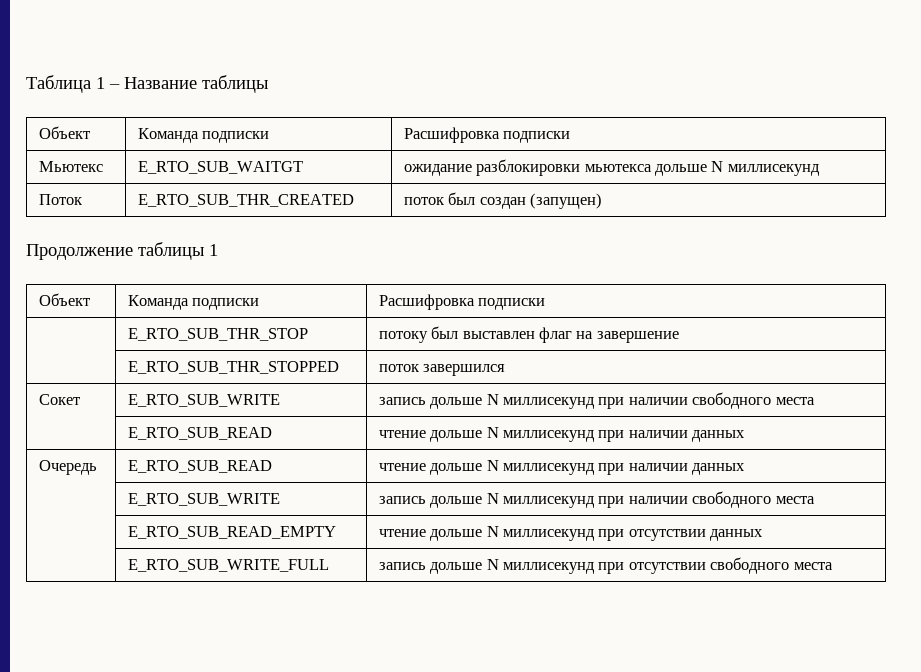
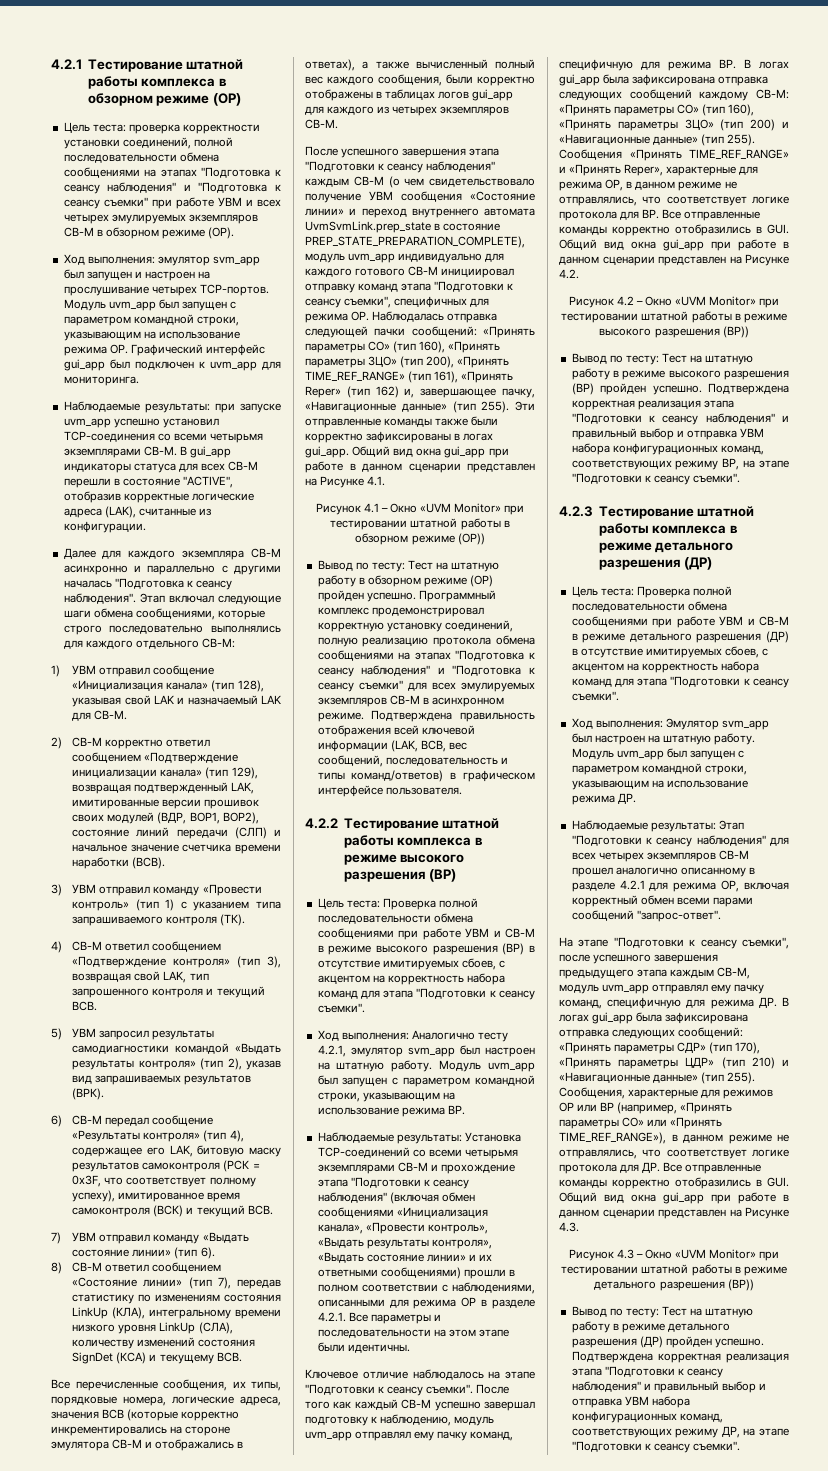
[26,75,268,93] [38,126,90,139] [137,128,270,143] [403,127,571,143] [38,161,103,172] [137,161,303,174] [403,159,820,176] [38,194,83,205] [137,194,354,207] [403,192,603,209] [26,242,218,260] [38,293,90,306] [127,295,260,310] [378,294,546,310] [127,328,308,341] [378,326,679,343] [127,361,339,374] [378,364,506,376] [38,394,80,405] [127,394,280,407] [378,392,815,409] [127,427,272,440] [378,427,746,442] [38,460,97,475] [127,460,272,473] [378,460,746,475] [127,493,280,506] [378,491,815,508] [127,526,336,539] [378,526,764,541] [127,559,329,572] [378,557,833,574] Таблица 1 – Название таблицы // Объект | Команда подписки | Расшифровка подписки // Мьютекс | E_RTO_SUB_WAITGT | ожидание разблокировки мьютекса дольше N миллисекунд // Поток | E_RTO_SUB_THR_CREATED | поток был создан (запущен) // Продолжение таблицы 1 // Объект | Команда подписки | Расшифровка подписки // | E_RTO_SUB_THR_STOP | потоку был выставлен флаг на завершение // | E_RTO_SUB_THR_STOPPED | поток завершился // Сокет | E_RTO_SUB_WRITE | запись дольше N миллисекунд при наличии свободного места // | E_RTO_SUB_READ | чтение дольше N миллисекунд при наличии данных // Очередь | E_RTO_SUB_READ | чтение дольше N миллисекунд при наличии данных // | E_RTO_SUB_WRITE | запись дольше N миллисекунд при наличии свободного места // | E_RTO_SUB_READ_EMPTY | чтение дольше N миллисекунд при отсутствии данных // | E_RTO_SUB_WRITE_FULL | запись дольше N миллисекунд при отсутствии свободного места -> [51,59,244,72] [87,76,228,89] [87,93,242,106] [63,122,260,134] [63,137,233,149] [63,152,219,163] [63,167,281,178] [63,182,281,194] [63,197,281,209] [63,214,258,224] [63,227,235,239] [63,254,260,266] [63,269,211,281] [63,284,269,296] [63,299,237,311] [63,314,239,326] [63,331,240,341] [63,344,265,356] [63,359,281,371] [63,376,139,386] [63,401,281,413] [63,418,219,428] [63,431,263,443] [63,446,231,458] [63,461,259,473] [63,476,233,488] [63,491,254,503] [63,506,211,518] [63,521,146,533] [63,548,281,560] [63,565,281,575] [63,578,232,590] [63,593,281,605] [63,608,265,620] [63,625,281,635] [63,638,235,649] [51,665,215,677] [72,680,264,692] [72,695,281,707] [72,710,128,721] [51,737,211,749] [72,752,239,764] [72,767,258,779] [72,782,255,794] [72,799,260,809] [72,812,259,824] [72,827,281,839] [72,844,281,854] [72,857,166,869] [51,884,262,896] [72,899,281,911] [72,914,246,926] [51,941,222,953] [72,956,281,968] [72,971,209,983] [72,986,265,998] [72,1001,98,1011] [51,1028,215,1040] [72,1043,281,1054] [72,1058,281,1070] [72,1075,252,1085] [72,1088,105,1100] [51,1115,214,1127] [72,1130,244,1142] [72,1145,281,1157] [72,1160,260,1172] [72,1175,256,1187] [72,1190,241,1202] [72,1205,273,1217] [51,1232,249,1244] [72,1247,215,1259] [51,1262,222,1274] [72,1277,281,1289] [72,1294,281,1304] [72,1307,281,1319] [72,1322,233,1334] [72,1337,256,1349] [72,1352,242,1364] [51,1379,281,1391] [51,1396,281,1406] [51,1409,240,1421] [51,1426,231,1436] [51,1439,244,1451] [305,59,535,71] [305,74,535,86] [305,89,514,101] [305,106,510,116] [305,119,338,129] [305,146,500,158] [305,161,496,173] [305,176,535,188] [305,191,535,203] [305,208,535,218] [305,221,501,233] [305,236,525,248] [305,253,505,263] [305,266,515,278] [305,281,514,293] [305,296,490,308] [305,311,498,323] [305,326,535,338] [305,341,501,353] [305,356,510,368] [305,371,514,383] [305,386,535,398] [305,401,535,413] [305,416,499,428] [305,431,494,443] [305,446,509,458] [305,461,535,473] [305,476,386,488] [315,503,525,515] [330,518,510,530] [355,533,485,545] [317,560,500,572] [317,575,494,587] [317,590,496,602] [317,607,484,617] [317,620,513,632] [317,635,535,647] [317,650,535,661] [317,665,535,677] [317,680,535,692] [317,695,504,707] [317,710,535,722] [317,725,475,737] [317,740,467,752] [317,755,508,767] [317,770,535,782] [317,785,462,797] [305,818,500,831] [343,835,484,848] [343,854,465,865] [343,869,457,882] [317,898,478,910] [317,913,473,924] [317,928,535,940] [317,943,535,955] [317,958,505,970] [317,973,505,985] [317,988,535,1000] [317,1003,365,1013] [317,1030,508,1042] [317,1045,535,1057] [317,1060,535,1072] [317,1075,535,1087] [317,1092,455,1102] [317,1105,465,1117] [317,1132,521,1144] [317,1147,518,1159] [317,1162,515,1174] [317,1177,469,1189] [317,1192,475,1204] [317,1207,488,1218] [317,1222,488,1234] [317,1237,492,1249] [317,1252,493,1263] [317,1267,515,1279] [317,1282,535,1294] [317,1297,535,1309] [317,1312,441,1324] [317,1329,509,1338] [317,1342,410,1353] [305,1369,535,1380] [305,1384,510,1396] [305,1399,535,1411] [305,1414,495,1426] [305,1431,514,1441] [559,59,789,71] [559,74,769,86] [559,89,789,101] [559,104,755,116] [559,119,789,131] [559,134,756,146] [559,149,789,161] [559,164,759,176] [559,179,737,191] [559,196,789,206] [559,209,761,221] [559,224,789,236] [559,239,789,251] [559,254,789,266] [559,269,579,279] [568,296,780,308] [561,311,787,323] [599,326,749,338] [571,353,754,365] [571,368,789,380] [571,383,789,395] [571,400,734,410] [571,413,789,425] [571,428,765,440] [571,443,764,455] [571,458,789,470] [571,473,740,485] [559,506,755,519] [598,523,739,536] [598,542,734,553] [598,557,713,570] [571,586,732,598] [571,601,727,612] [571,616,789,628] [571,631,789,643] [571,646,769,658] [571,661,759,673] [571,676,789,688] [571,691,619,701] [571,718,769,730] [571,733,756,745] [571,748,745,760] [571,763,747,775] [571,780,748,790] [571,793,636,805] [571,820,744,832] [571,835,789,847] [571,850,749,862] [571,867,755,877] [571,880,789,892] [571,895,753,907] [571,910,721,922] [559,937,789,949] [559,954,719,964] [559,967,751,979] [559,984,765,994] [559,997,789,1009] [559,1012,749,1024] [559,1027,744,1039] [559,1042,761,1054] [559,1057,789,1069] [559,1072,756,1084] [559,1087,774,1099] [559,1102,733,1114] [559,1117,723,1129] [559,1132,789,1144] [559,1149,789,1159] [559,1162,762,1174] [559,1177,789,1189] [559,1192,789,1204] [559,1207,789,1219] [559,1222,579,1232] [568,1249,780,1261] [561,1264,787,1276] [594,1279,754,1291] [571,1306,754,1318] [571,1321,730,1333] [571,1336,764,1348] [571,1351,789,1363] [571,1366,723,1378] [571,1381,767,1393] [571,1396,690,1408] [571,1411,723,1423] [571,1426,789,1438] [571,1441,740,1453] 4.2.1 Тестирование штатной работы комплекса в обзорном режиме (ОР) // Цель теста: проверка корректности установки соединений, полной последовательности обмена сообщениями на этапах "Подготовка к сеансу наблюдения" и "Подготовка к сеансу съемки" при работе УВМ и всех четырех эмулируемых экземпляров СВ-М в обзорном режиме (ОР). // Ход выполнения: эмулятор svm_app был запущен и настроен на прослушивание четырех TCP-портов. Модуль uvm_app был запущен с параметром командной строки, указывающим на использование режима ОР. Графический интерфейс gui_app был подключен к uvm_app для мониторинга. // Наблюдаемые результаты: при запуске uvm_app успешно установил TCP-соединения со всеми четырьмя экземплярами СВ-М. В gui_app индикаторы статуса для всех СВ-М перешли в состояние "ACTIVE", отобразив корректные логические адреса (LAK), считанные из конфигурации. // Далее для каждого экземпляра СВ-М асинхронно и параллельно с другими началась "Подготовка к сеансу наблюдения". Этап включал следующие шаги обмена сообщениями, которые строго последовательно выполнялись для каждого отдельного СВ-М: // 1) УВМ отправил сообщение «Инициализация канала» (тип 128), указывая свой LAK и назначаемый LAK для СВ-М. // 2) СВ-М корректно ответил сообщением «Подтверждение инициализации канала» (тип 129), возвращая подтвержденный LAK, имитированные версии прошивок своих модулей (ВДР, ВОР1, ВОР2), состояние линий передачи (СЛП) и начальное значение счетчика времени наработки (ВСВ). // 3) УВМ отправил команду «Провести контроль» (тип 1) с указанием типа запрашиваемого контроля (ТК). // 4) СВ-М ответил сообщением «Подтверждение контроля» (тип 3), возвращая свой LAK, тип запрошенного контроля и текущий ВСВ. // 5) УВМ запросил результаты самодиагностики командой «Выдать результаты контроля» (тип 2), указав вид запрашиваемых результатов (ВРК). // 6) СВ-М передал сообщение «Результаты контроля» (тип 4), содержащее его LAK, битовую маску результатов самоконтроля (РСК = 0x3F, что соответствует полному успеху), имитированное время самоконтроля (ВСК) и текущий ВСВ. // 7) УВМ отправил команду «Выдать состояние линии» (тип 6). // 8) СВ-М ответил сообщением «Состояние линии» (тип 7), передав статистику по изменениям состояния LinkUp (КЛА), интегральному времени низкого уровня LinkUp (СЛА), количеству изменений состояния SignDet (КСА) и текущему ВСВ. // Все перечисленные сообщения, их типы, порядковые номера, логические адреса, значения BCB (которые корректно инкрементировались на стороне эмулятора СВ-М и отображались в ответах), а также вычисленный полный вес каждого сообщения, были корректно отображены в таблицах логов gui_app для каждого из четырех экземпляров СВ-М. // После успешного завершения этапа "Подготовки к сеансу наблюдения" каждым СВ-М (о чем свидетельствовало получение УВМ сообщения «Состояние линии» и переход внутреннего автомата UvmSvmLink.prep_state в состояние PREP_STATE_PREPARATION_COMPLETE), модуль uvm_app индивидуально для каждого готового СВ-М инициировал отправку команд этапа "Подготовки к сеансу съемки", специфичных для режима ОР. Наблюдалась отправка следующей пачки сообщений: «Принять параметры СО» (тип 160), «Принять параметры 3ЦО» (тип 200), «Принять TIME_REF_RANGE» (тип 161), «Принять Reper» (тип 162) и, завершающее пачку, «Навигационные данные» (тип 255). Эти отправленные команды также были корректно зафиксированы в логах gui_app. Общий вид окна gui_app при работе в данном сценарии представлен на Рисунке 4.1. // Рисунок 4.1 – Окно «UVM Monitor» при тестировании штатной работы в обзорном режиме (ОР)) // Вывод по тесту: Тест на штатную работу в обзорном режиме (ОР) пройден успешно. Программный комплекс продемонстрировал корректную установку соединений, полную реализацию протокола обмена сообщениями на этапах "Подготовка к сеансу наблюдения" и "Подготовка к сеансу съемки" для всех эмулируемых экземпляров СВ-М в асинхронном режиме. Подтверждена правильность отображения всей ключевой информации (LAK, BCB, вес сообщений, последовательность и типы команд/ответов) в графическом интерфейсе пользователя. // 4.2.2 Тестирование штатной работы комплекса в режиме высокого разрешения (ВР) // Цель теста: Проверка полной последовательности обмена сообщениями при работе УВМ и СВ-М в режиме высокого разрешения (ВР) в отсутствие имитируемых сбоев, с акцентом на корректность набора команд для этапа "Подготовки к сеансу съемки". // Ход выполнения: Аналогично тесту 4.2.1, эмулятор svm_app был настроен на штатную работу. Модуль uvm_app был запущен с параметром командной строки, указывающим на использование режима ВР. // Наблюдаемые результаты: Установка TCP-соединений со всеми четырьмя экземплярами СВ-М и прохождение этапа "Подготовки к сеансу наблюдения" (включая обмен сообщениями «Инициализация канала», «Провести контроль», «Выдать результаты контроля», «Выдать состояние линии» и их ответными сообщениями) прошли в полном соответствии с наблюдениями, описанными для режима ОР в разделе 4.2.1. Все параметры и последовательности на этом этапе были идентичны. // Ключевое отличие наблюдалось на этапе "Подготовки к сеансу съемки". После того как каждый СВ-М успешно завершал подготовку к наблюдению, модуль uvm_app отправлял ему пачку команд, специфичную для режима ВР. В логах gui_app была зафиксирована отправка следующих сообщений каждому СВ-М: «Принять параметры СО» (тип 160), «Принять параметры 3ЦО» (тип 200) и «Навигационные данные» (тип 255). Сообщения «Принять TIME_REF_RANGE» и «Принять Reper», характерные для режима ОР, в данном режиме не отправлялись, что соответствует логике протокола для ВР. Все отправленные команды корректно отобразились в GUI. Общий вид окна gui_app при работе в данном сценарии представлен на Рисунке 4.2. // Рисунок 4.2 – Окно «UVM Monitor» при тестировании штатной работы в режиме высокого разрешения (ВР)) // Вывод по тесту: Тест на штатную работу в режиме высокого разрешения (ВР) пройден успешно. Подтверждена корректная реализация этапа "Подготовки к сеансу наблюдения" и правильный выбор и отправка УВМ набора конфигурационных команд, соответствующих режиму ВР, на этапе "Подготовки к сеансу съемки". // 4.2.3 Тестирование штатной работы комплекса в режиме детального разрешения (ДР) // Цель теста: Проверка полной последовательности обмена сообщениями при работе УВМ и СВ-М в режиме детального разрешения (ДР) в отсутствие имитируемых сбоев, с акцентом на корректность набора команд для этапа "Подготовки к сеансу съемки". // Ход выполнения: Эмулятор svm_app был настроен на штатную работу. Модуль uvm_app был запущен с параметром командной строки, указывающим на использование режима ДР. // Наблюдаемые результаты: Этап "Подготовки к сеансу наблюдения" для всех четырех экземпляров СВ-М прошел аналогично описанному в разделе 4.2.1 для режима ОР, включая корректный обмен всеми парами сообщений "запрос-ответ". // На этапе "Подготовки к сеансу съемки", после успешного завершения предыдущего этапа каждым СВ-М, модуль uvm_app отправлял ему пачку команд, специфичную для режима ДР. В логах gui_app была зафиксирована отправка следующих сообщений: «Принять параметры СДР» (тип 170), «Принять параметры ЦДР» (тип 210) и «Навигационные данные» (тип 255). Сообщения, характерные для режимов ОР или ВР (например, «Принять параметры СО» или «Принять TIME_REF_RANGE»), в данном режиме не отправлялись, что соответствует логике протокола для ДР. Все отправленные команды корректно отобразились в GUI. Общий вид окна gui_app при работе в данном сценарии представлен на Рисунке 4.3. // Рисунок 4.3 – Окно «UVM Monitor» при тестировании штатной работы в режиме детального разрешения (ВР)) // Вывод по тесту: Тест на штатную работу в режиме детального разрешения (ДР) пройден успешно. Подтверждена корректная реализация этапа "Подготовки к сеансу наблюдения" и правильный выбор и отправка УВМ набора конфигурационных команд, соответствующих режиму ДР, на этапе "Подготовки к сеансу съемки".

